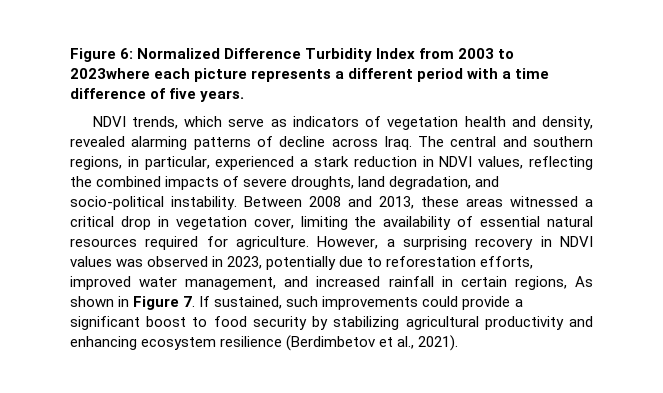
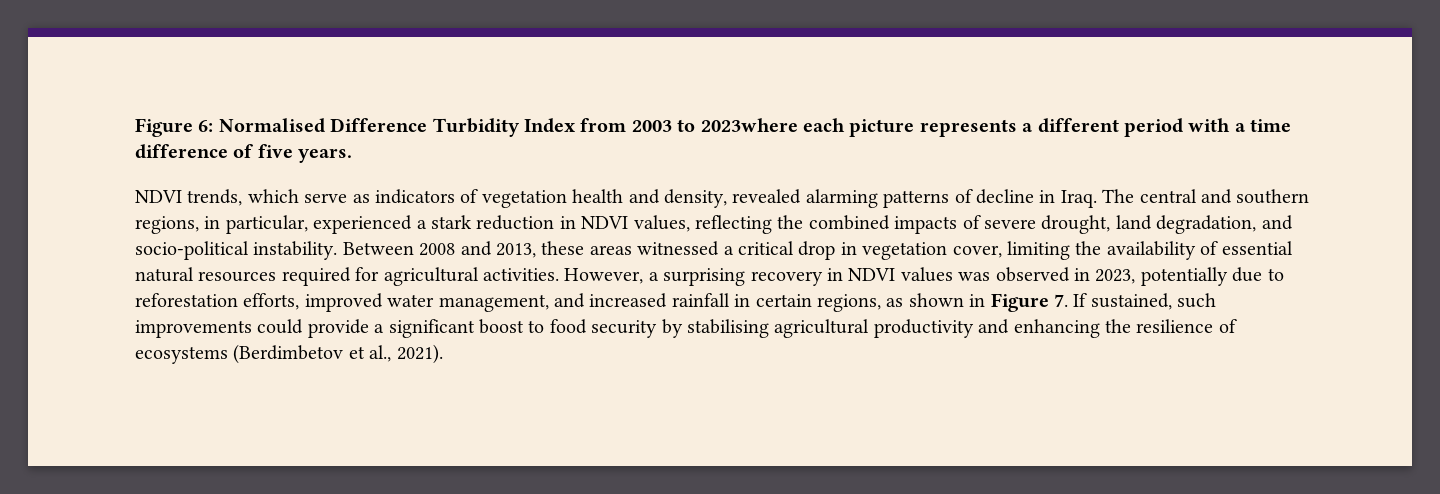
[137,48,221,59] Normalized -> [218,118,325,133] Normalised
[331,138,378,147] across -> [1039,190,1056,203] in
[291,176,355,190] droughts, -> [1041,215,1111,234] drought,
[236,236,309,250] agriculture. -> [383,267,559,286] agricultural activities.
[574,276,593,287] As -> [886,298,904,307] as
[333,316,400,330] stabilizing -> [686,319,769,338] stabilising
[141,336,283,350] ecosystem resilience -> [1104,319,1237,333] [135,346,228,364] the resilience of ecosystems

